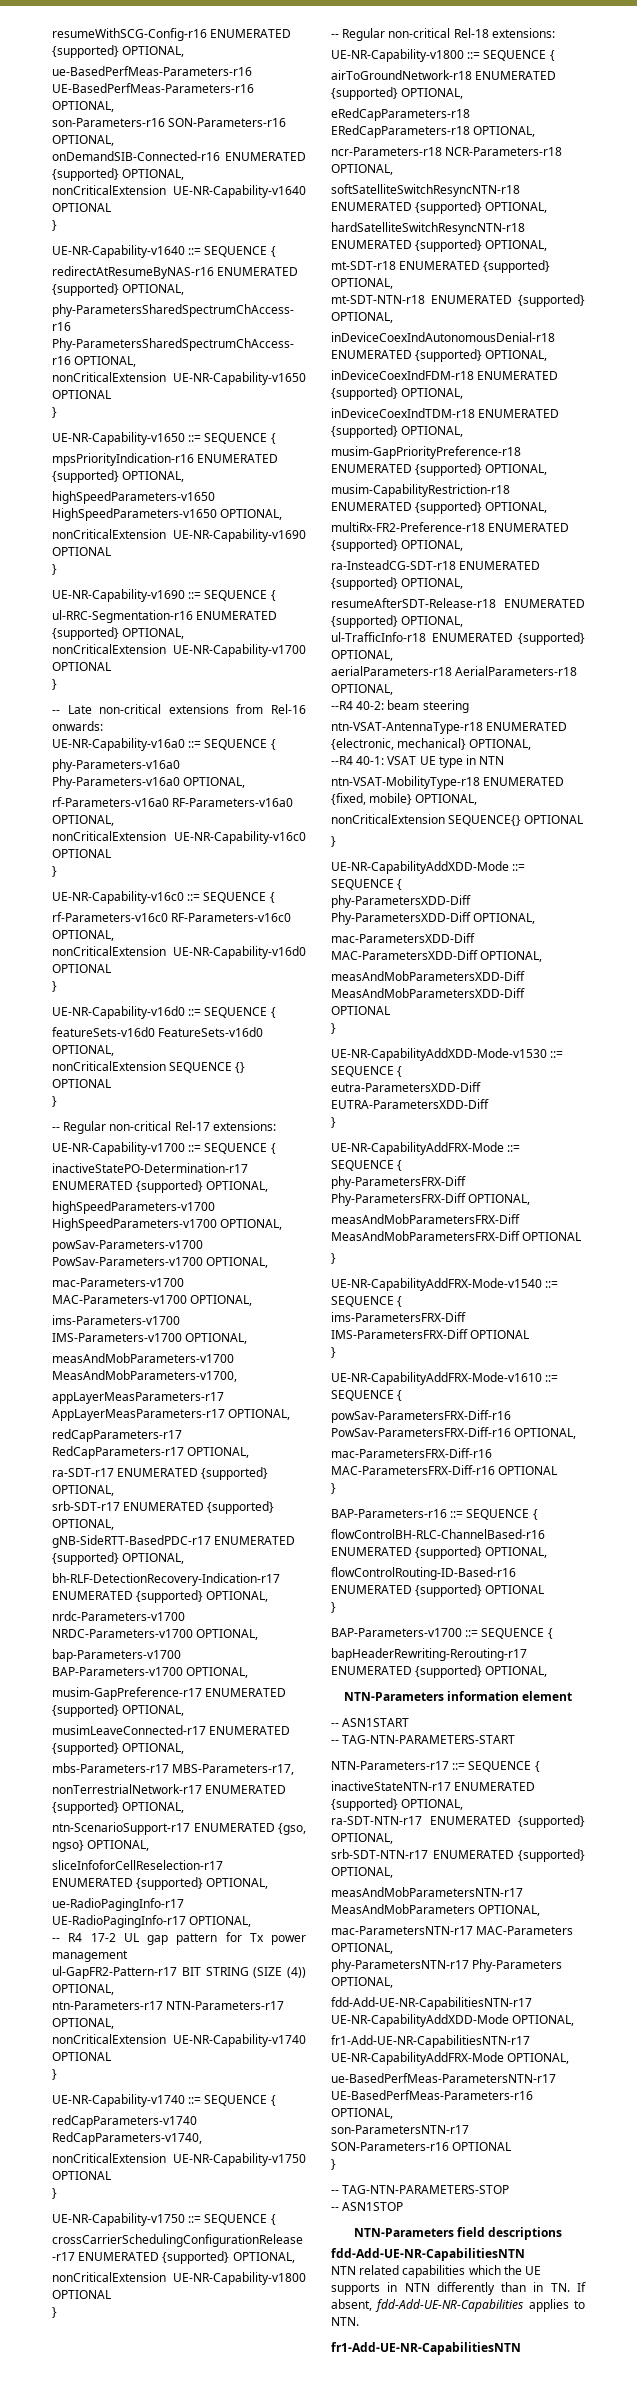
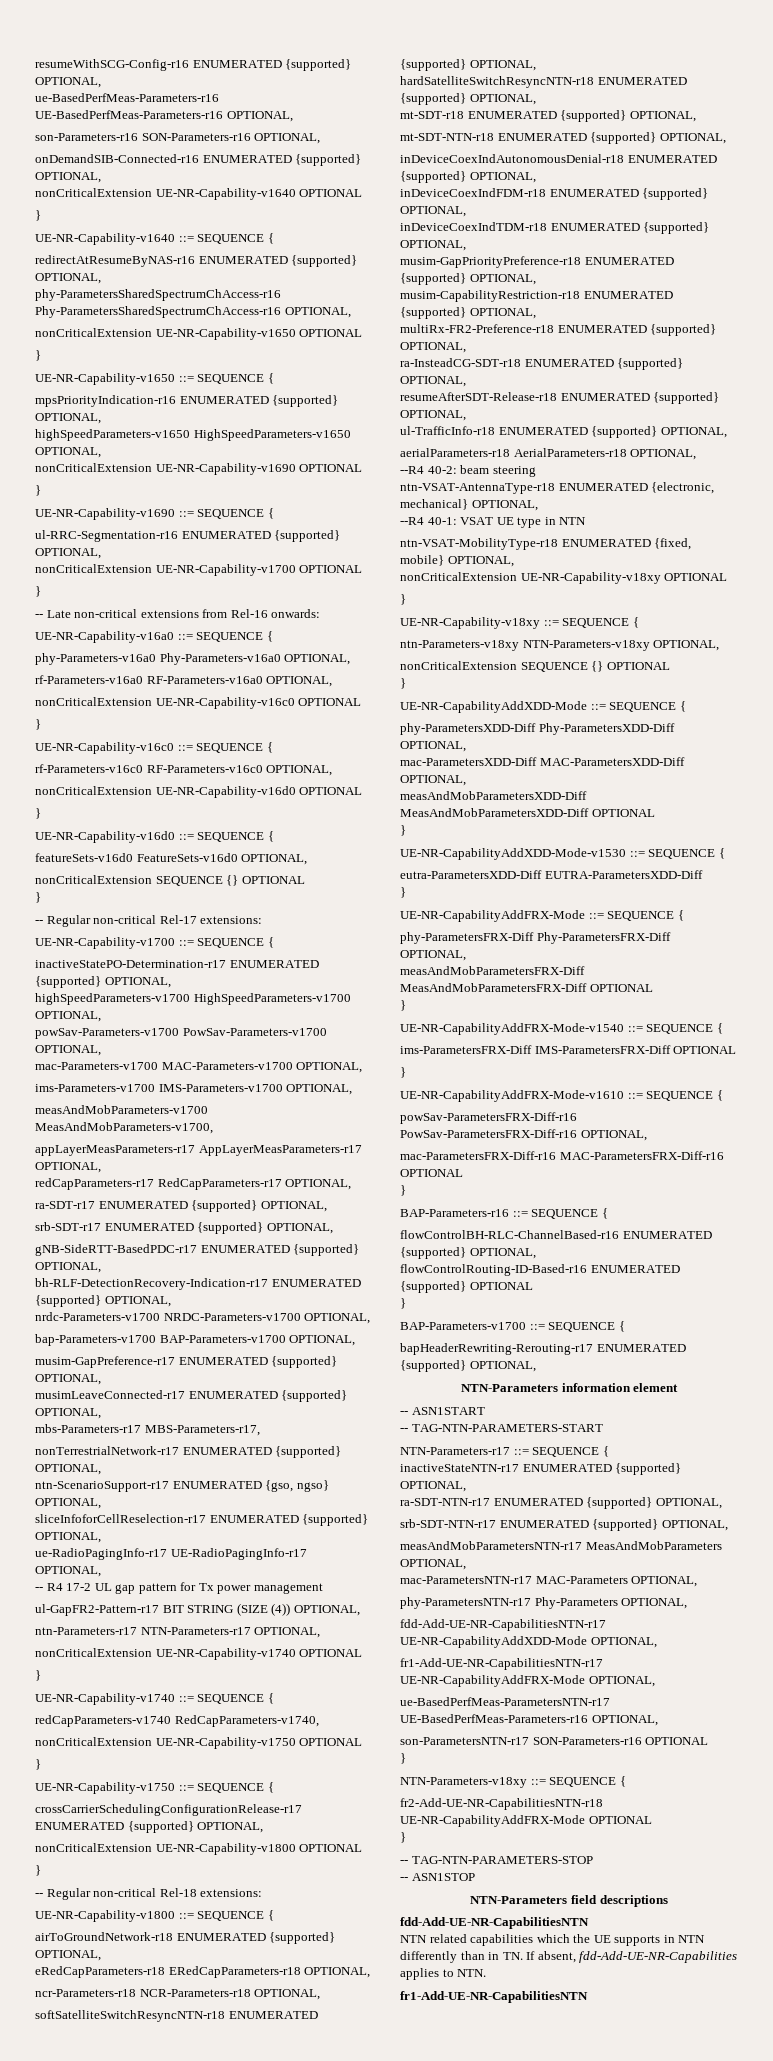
[448,815,522,826] SEQUENCE{} -> [520,572,728,584] [400,594,406,605] [400,617,639,629] [400,640,720,651] [400,661,604,672] UE-NR-Capability-v18xy OPTIONAL // } // UE-NR-Capability-v18xy ::= SEQUENCE { // ntn-Parameters-v18xy NTN-Parameters-v18xy OPTIONAL, // nonCriticalExtension SEQUENCE {}
(336, 2164) none -> [400,1776,626,1788] [400,1798,603,1810] [400,1815,652,1827] [400,1832,406,1843] // NTN-Parameters-v18xy ::= SEQUENCE { // fr2-Add-UE-NR-CapabilitiesNTN-r18 UE-NR-CapabilityAddFRX-Mode OPTIONAL // }

